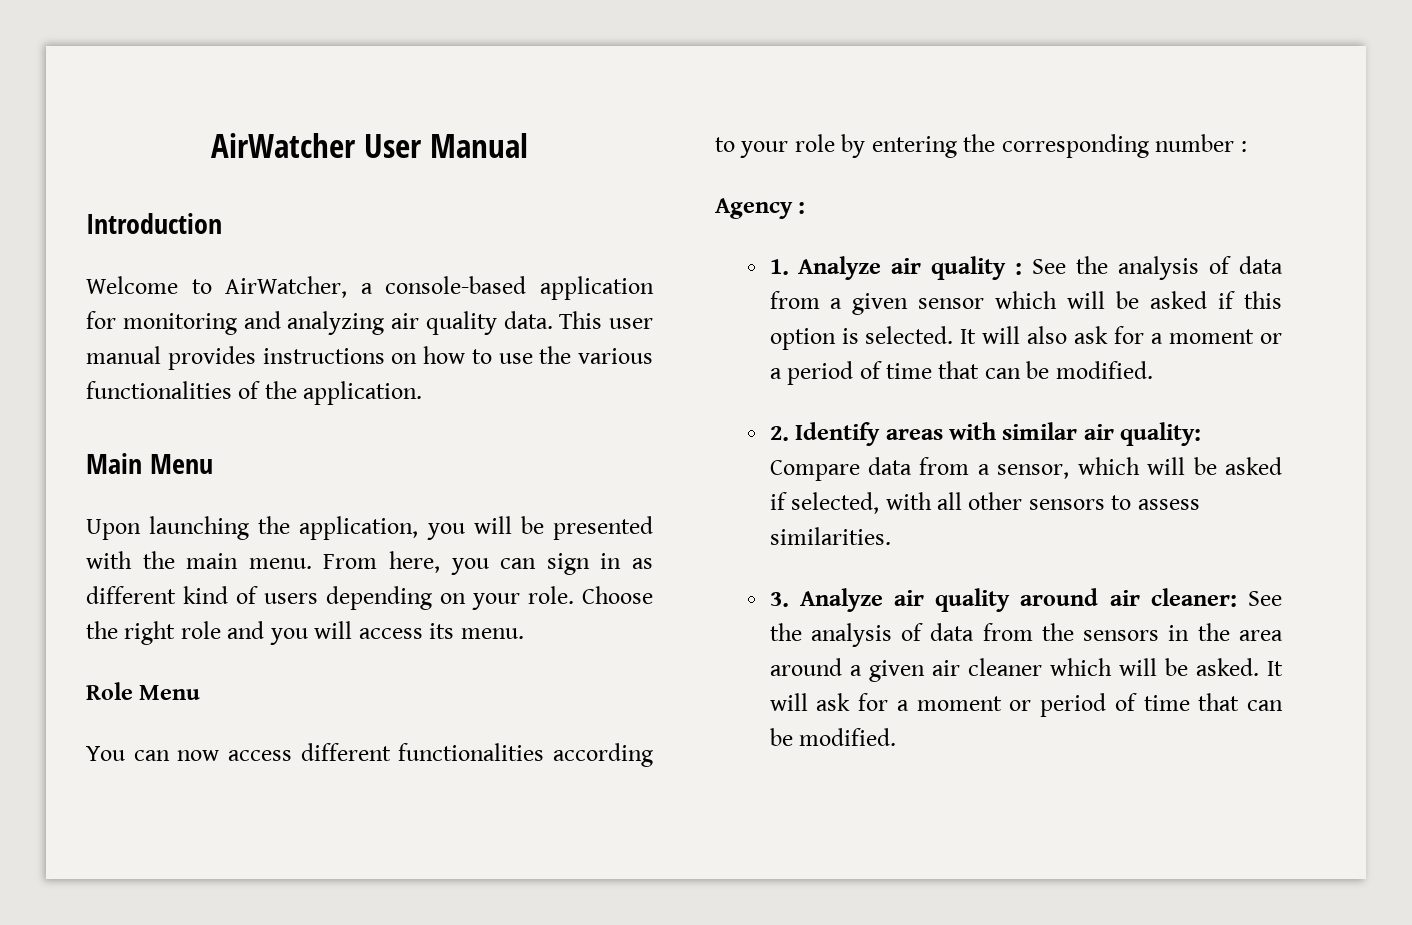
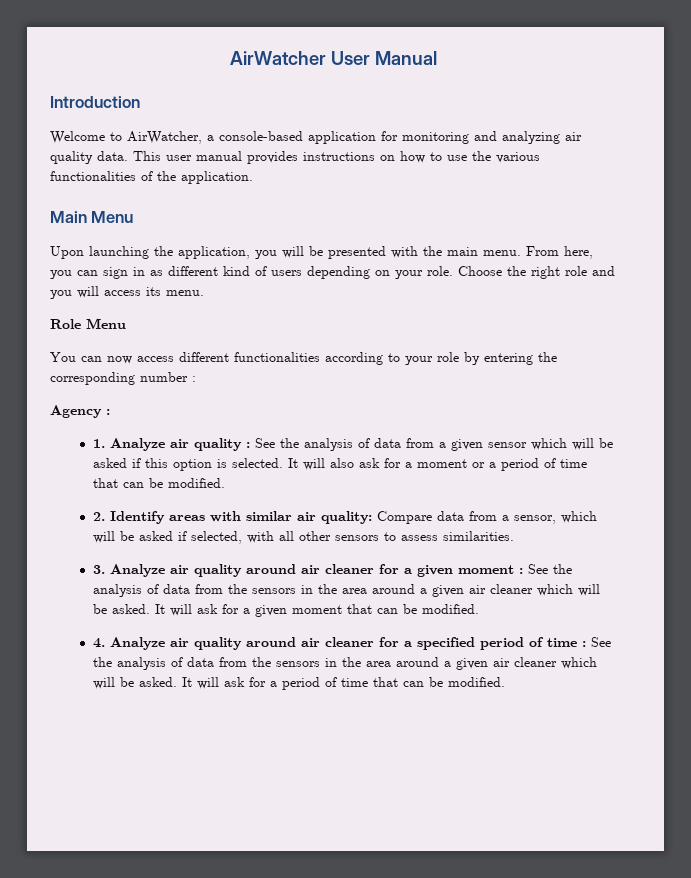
[1150,588,1237,607] cleaner: -> [324,564,523,577] cleaner for a given moment :
[916,696,1032,711] moment or -> [254,604,479,617] [92,637,611,650] [92,657,597,670] [92,677,277,689] given moment that can be modified. // 4. Analyze air quality around air cleaner for a specified period of time : See the analysis of data from the sensors in the area around a given air cleaner which will be asked. It will ask for a

